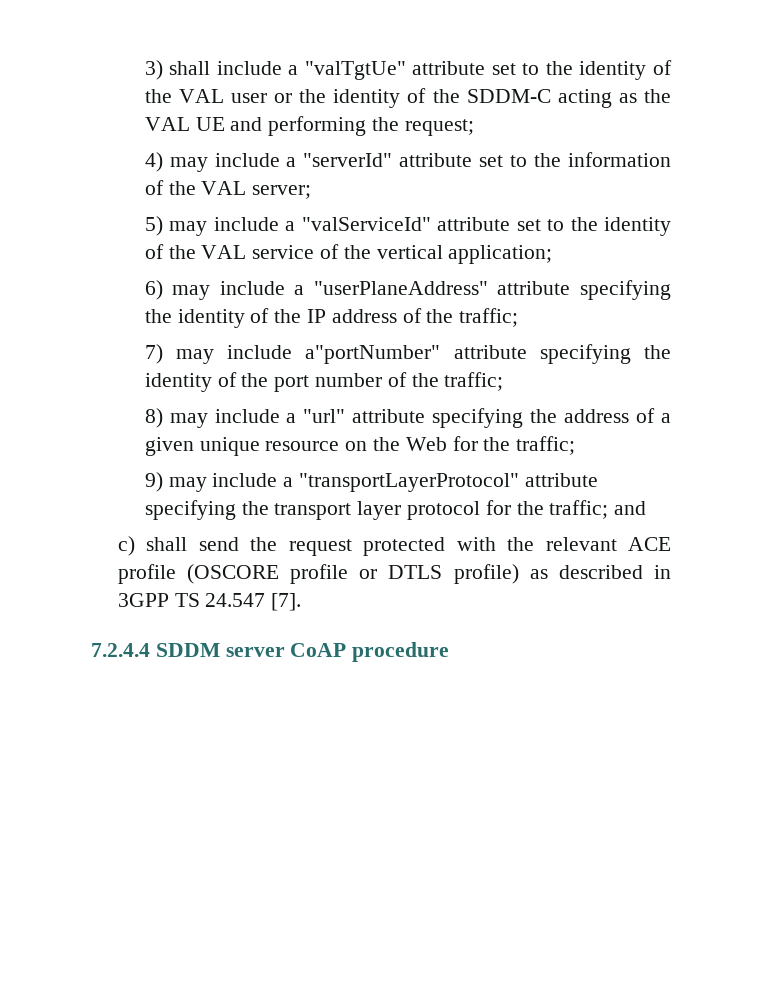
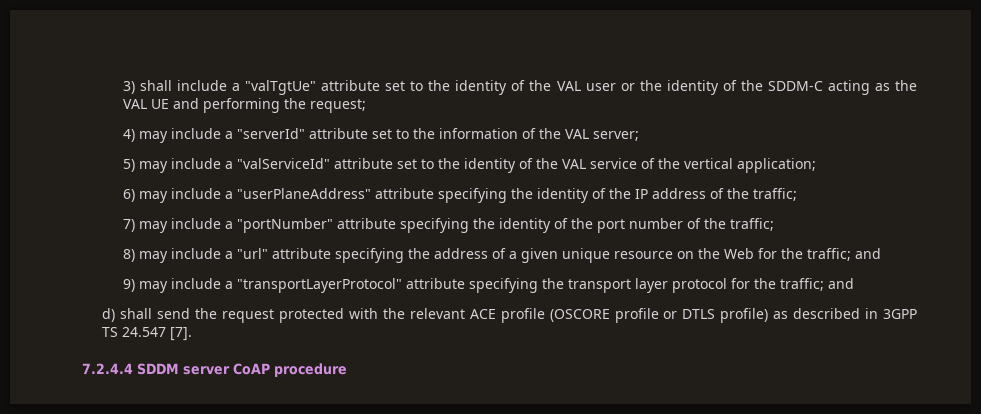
[305,345,441,364] a"portNumber" -> [224,218,333,233] a "portNumber"
(576, 445) none -> [854,248,881,259] and
[117,536,135,556] c) -> [102,308,116,322] d)

